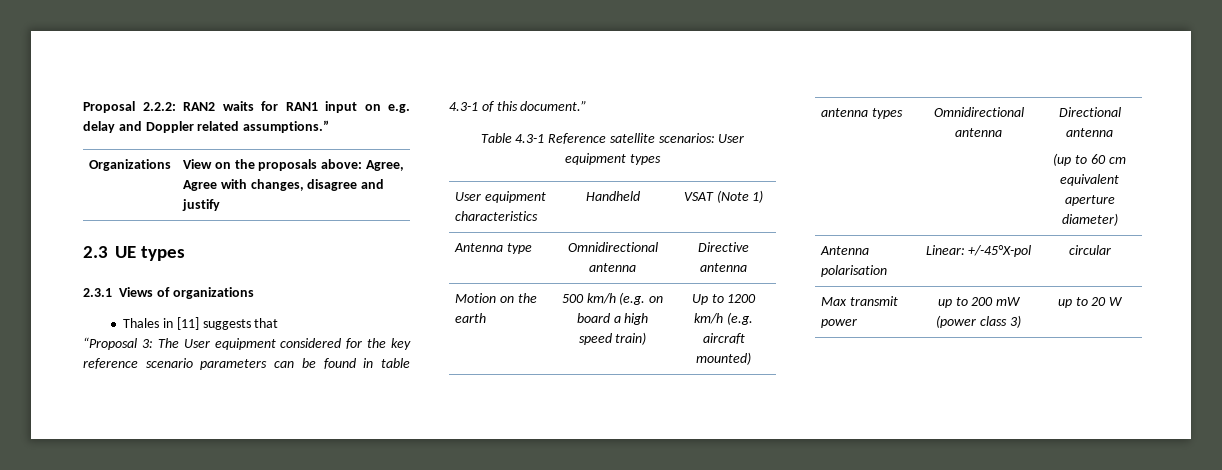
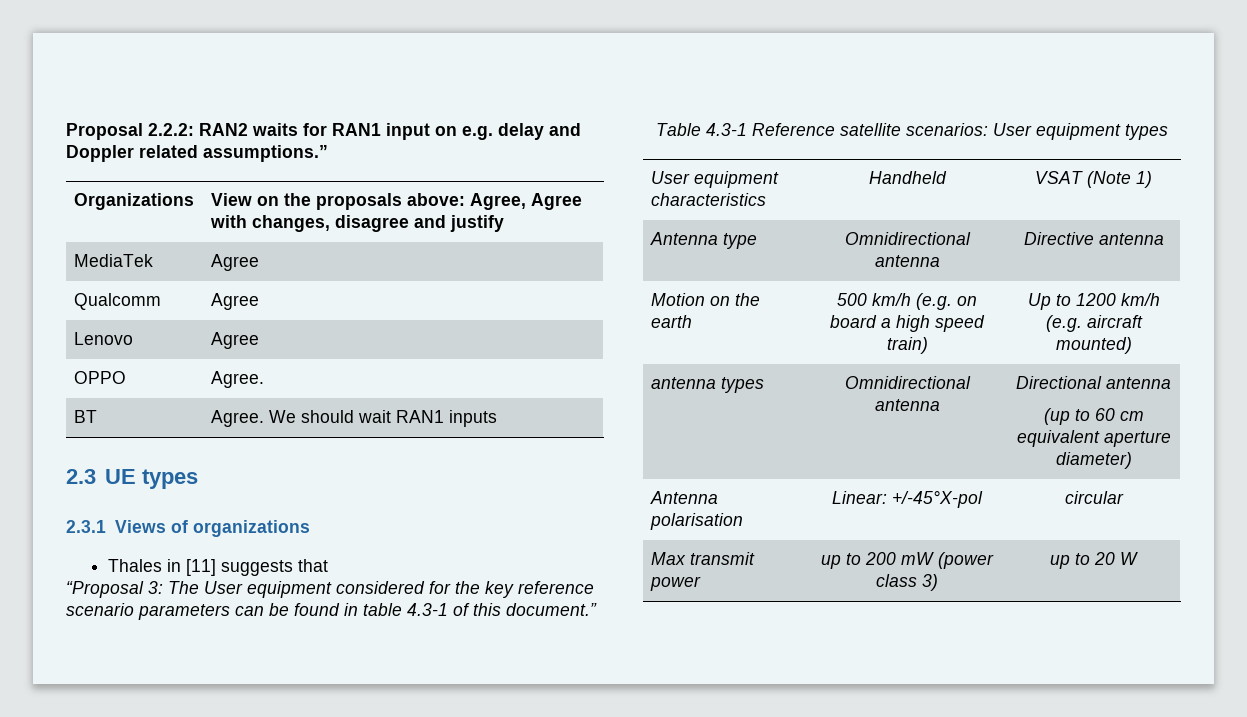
(220, 205) none -> [74,254,154,267] [211,254,260,271] [74,293,162,310] [211,293,260,310] [74,332,134,345] [211,332,260,349] [74,371,127,384] [211,371,265,388] [74,410,98,423] [211,410,498,427] // MediaTek | Agree // Qualcomm | Agree // Lenovo | Agree // OPPO | Agree. // BT | Agree. We should wait RAN1 inputs

